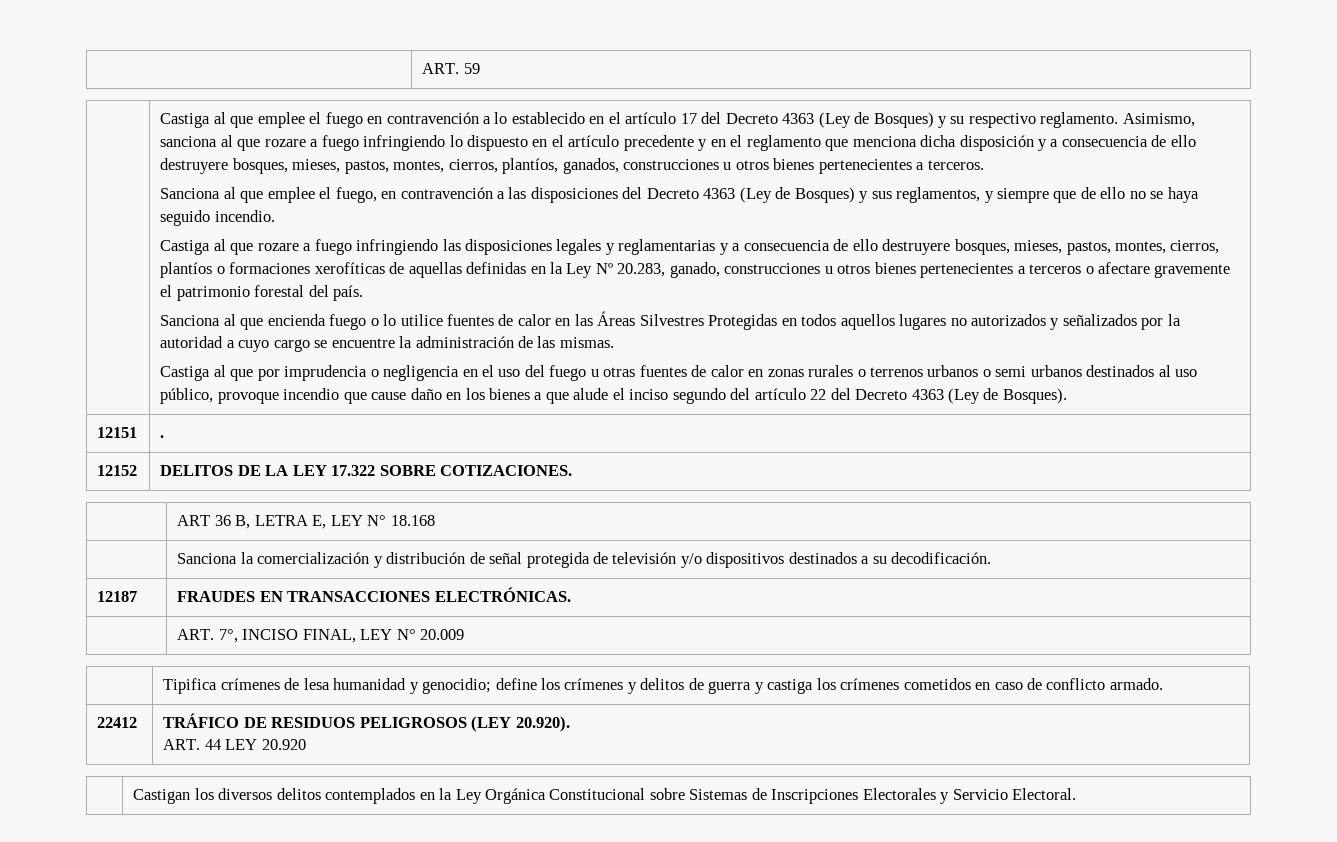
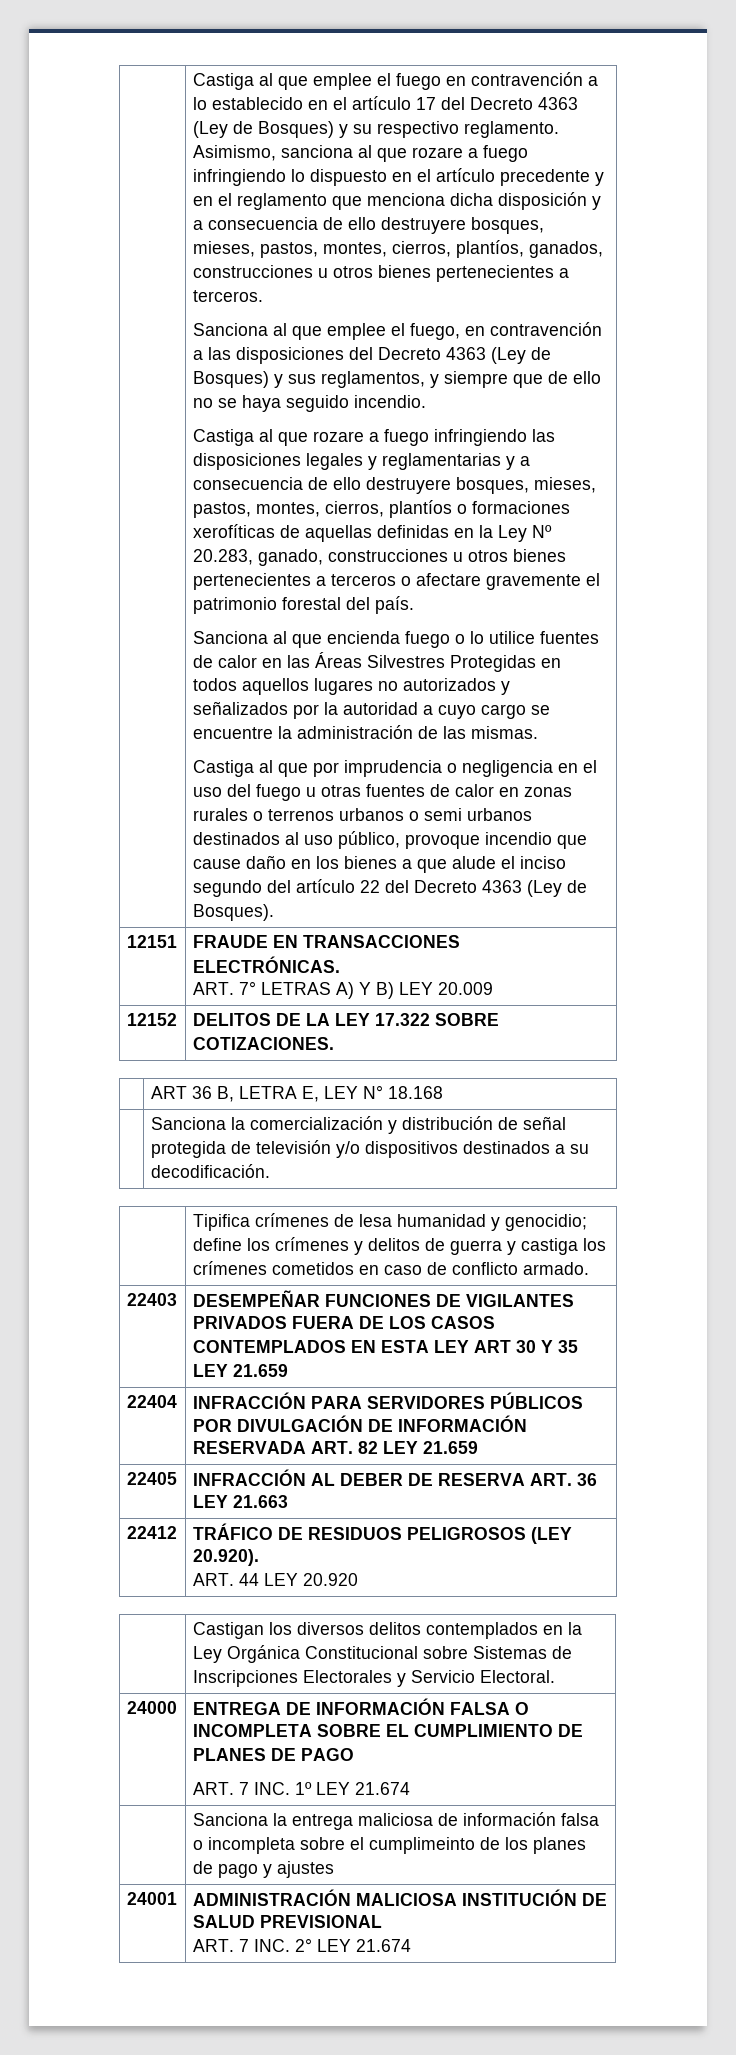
[422,63,480,74] | ART. 59 // -> (192, 81) none
[160,435,165,438] . -> [192,935,460,948] [192,956,340,973] [192,981,493,999] FRAUDE EN TRANSACCIONES ELECTRÓNICAS. // ART. 7° LETRAS A) Y B) LEY 20.009
[97,591,138,602] [177,587,571,602] [177,629,465,643] // 12187 | FRAUDES EN TRANSACCIONES ELECTRÓNICAS. // | ART. 7°, INCISO FINAL, LEY N° 20.009 -> (270, 1171) none
(1163, 684) none -> [126,1293,177,1306] [192,1290,574,1307] [192,1316,495,1329] [192,1340,578,1353] [192,1364,288,1377] [126,1395,177,1408] [192,1392,583,1409] [192,1415,527,1432] [192,1441,478,1454] [126,1472,177,1485] [192,1469,597,1486] [192,1495,288,1508] // 22403 | DESEMPEÑAR FUNCIONES DE VIGILANTES PRIVADOS FUERA DE LOS CASOS CONTEMPLADOS EN ESTA LEY ART 30 Y 35 LEY 21.659 // 22404 | INFRACCIÓN PARA SERVIDORES PÚBLICOS POR DIVULGACIÓN DE INFORMACIÓN RESERVADA ART. 82 LEY 21.659 // 22405 | INFRACCIÓN AL DEBER DE RESERVA ART. 36 LEY 21.663
(1077, 794) none -> [126,1701,177,1714] [192,1698,529,1715] [192,1724,583,1737] [192,1748,354,1761] [192,1782,410,1795] [192,1812,599,1830] [192,1837,586,1854] [192,1861,334,1878] [126,1892,177,1905] [192,1889,607,1906] [192,1915,382,1928] [192,1938,411,1952] // 24000 | ENTREGA DE INFORMACIÓN FALSA O INCOMPLETA SOBRE EL CUMPLIMIENTO DE PLANES DE PAGO // ART. 7 INC. 1º LEY 21.674 // | Sanciona la entrega maliciosa de información falsa o incompleta sobre el cumplimeinto de los planes de pago y ajustes // 24001 | ADMINISTRACIÓN MALICIOSA INSTITUCIÓN DE SALUD PREVISIONAL // ART. 7 INC. 2° LEY 21.674

